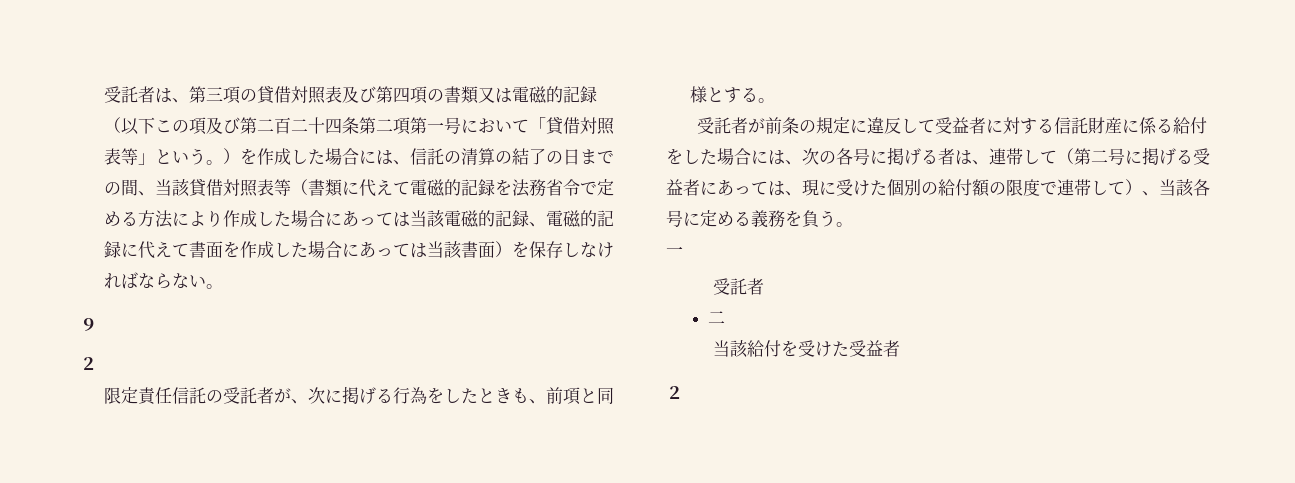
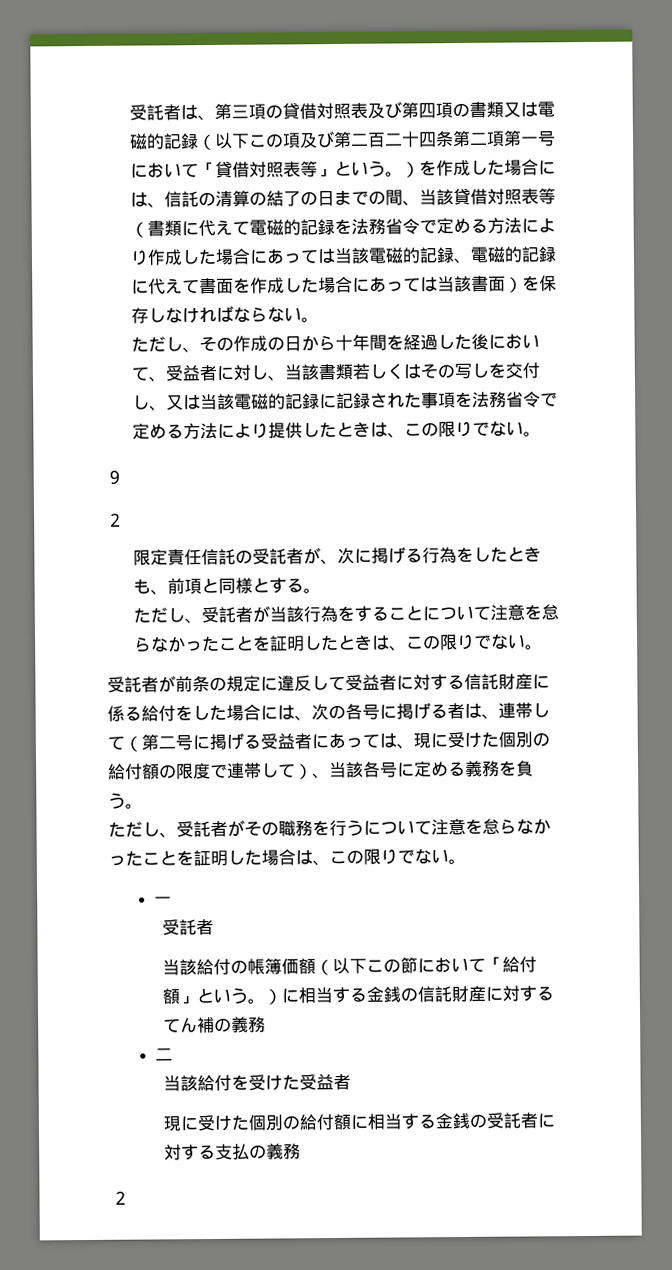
(223, 286) none -> [130,333,540,353] [130,362,540,382] [131,391,558,411] [131,420,541,440] // ただし、その作成の日から十年間を経過した後において、受益者に対し、当該書類若しくはその写しを交付し、又は当該電磁的記録に記録された事項を法務省令で定める方法により提供したときは、この限りでない。
(775, 100) none -> [132,604,559,624] [133,633,543,653] // ただし、受託者が当該行為をすることについて注意を怠らなかったことを証明したときは、この限りでない。
[666,246,683,256] [713,278,765,295] 一 // 受託者 -> [108,818,551,838] [108,848,466,867] [154,896,173,905] [162,918,215,936] [162,956,538,976] [162,985,555,1005] [163,1016,267,1034] ただし、受託者がその職務を行うについて注意を怠らなかったことを証明した場合は、この限りでない。 // 一 // 受託者 // 当該給付の帳簿価額（以下この節において「給付額」という。）に相当する金銭の信託財産に対するてん補の義務
(901, 348) none -> [163,1112,556,1132] [164,1143,302,1161] // 現に受けた個別の給付額に相当する金銭の受託者に対する支払の義務

